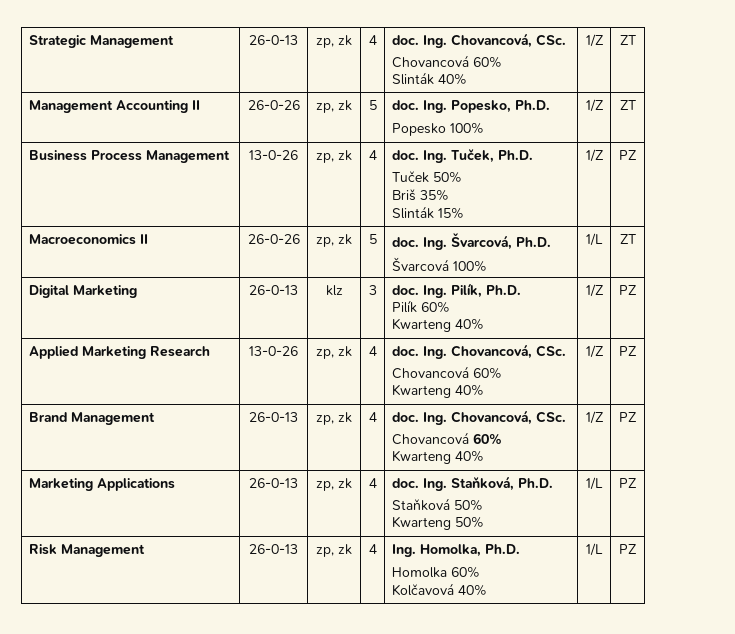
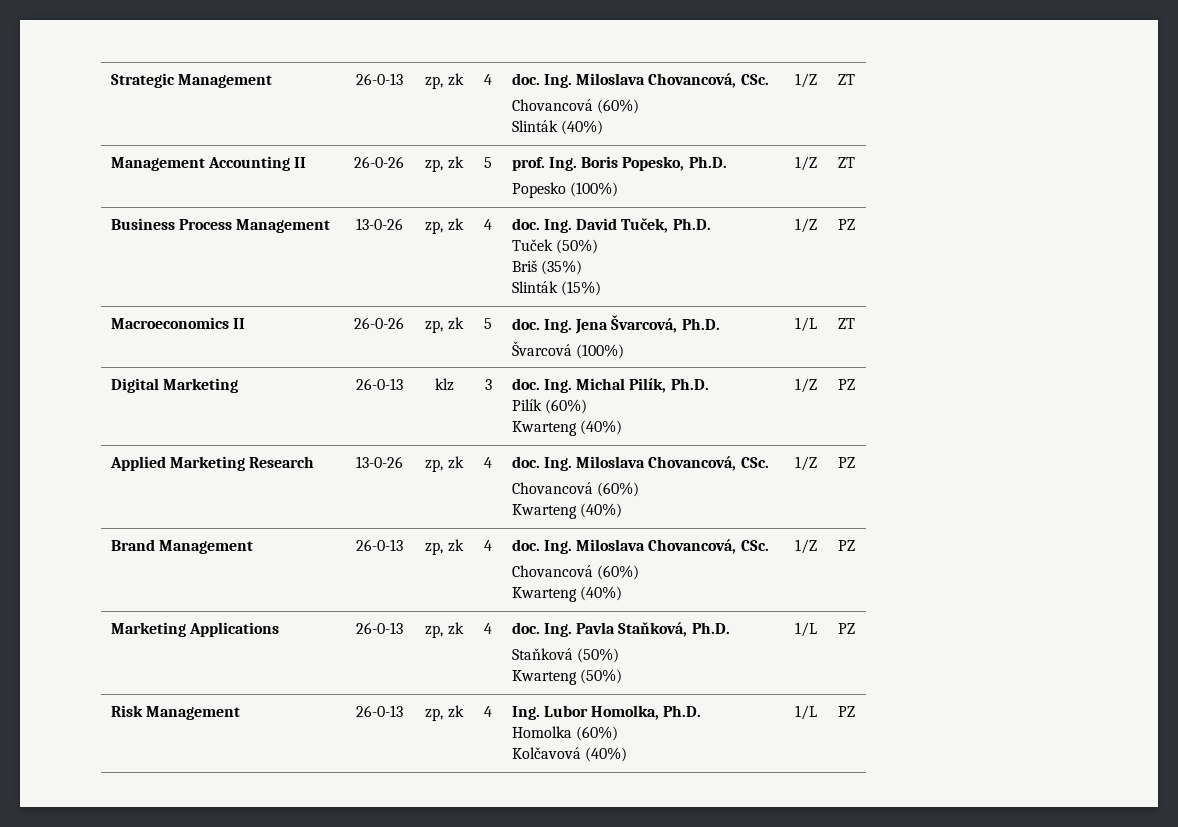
[450,33,566,48] [391,55,502,68] [391,72,467,85] Chovancová, CSc. // Chovancová 60% // Slinták 40% -> [576,73,769,88] [511,99,640,114] [511,120,604,135] Miloslava Chovancová, CSc. // Chovancová (60%) // Slinták (40%)
[391,100,447,113] doc. Ing. -> [511,156,619,171] prof. Ing. Boris
[449,122,484,134] 100% -> [570,182,619,197] (100%)
(447, 156) none -> [576,218,618,230] David
[432,171,462,183] 50% -> [556,239,599,254] (50%)
[419,189,449,201] [391,206,464,219] 35% // Slinták 15% -> [541,260,583,275] [511,281,602,296] (35%) // Slinták (15%)
(447, 243) none -> [575,319,609,334] Jena
[452,260,487,272] 100% -> [576,344,625,359] (100%)
(447, 291) none -> [576,378,626,390] Michal
[420,301,450,313] [391,318,484,332] 60% // Kwarteng 40% -> [545,399,588,414] [511,420,623,436] (60%) // Kwarteng (40%)
[450,344,566,359] [391,366,502,379] [391,384,484,398] Chovancová, CSc. // Chovancová 60% // Kwarteng 40% -> [576,456,769,471] [511,482,640,497] [511,503,623,519] Miloslava Chovancová, CSc. // Chovancová (60%) // Kwarteng (40%)
[450,410,566,425] [391,432,502,445] [391,450,484,464] Chovancová, CSc. // Chovancová 60% // Kwarteng 40% -> [576,539,769,554] [511,565,640,580] [511,586,623,602] Miloslava Chovancová, CSc. // Chovancová (60%) // Kwarteng (40%)
(447, 484) none -> [576,622,616,634] Pavla
[453,499,483,511] [391,516,484,530] 50% // Kwarteng 50% -> [577,648,620,663] [511,669,623,685] (50%) // Kwarteng (50%)
(416, 550) none -> [544,705,589,717] Lubor
[450,566,480,578] 60% -> [576,726,619,741] (60%)
[457,584,487,596] 40% -> [585,747,628,762] (40%)

